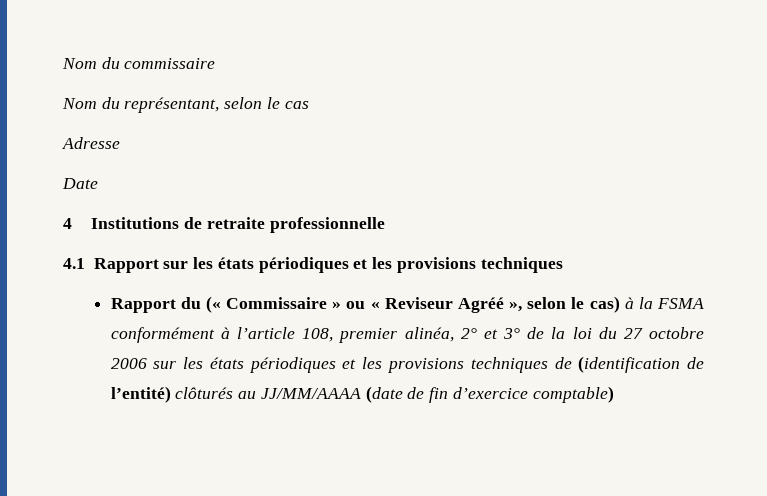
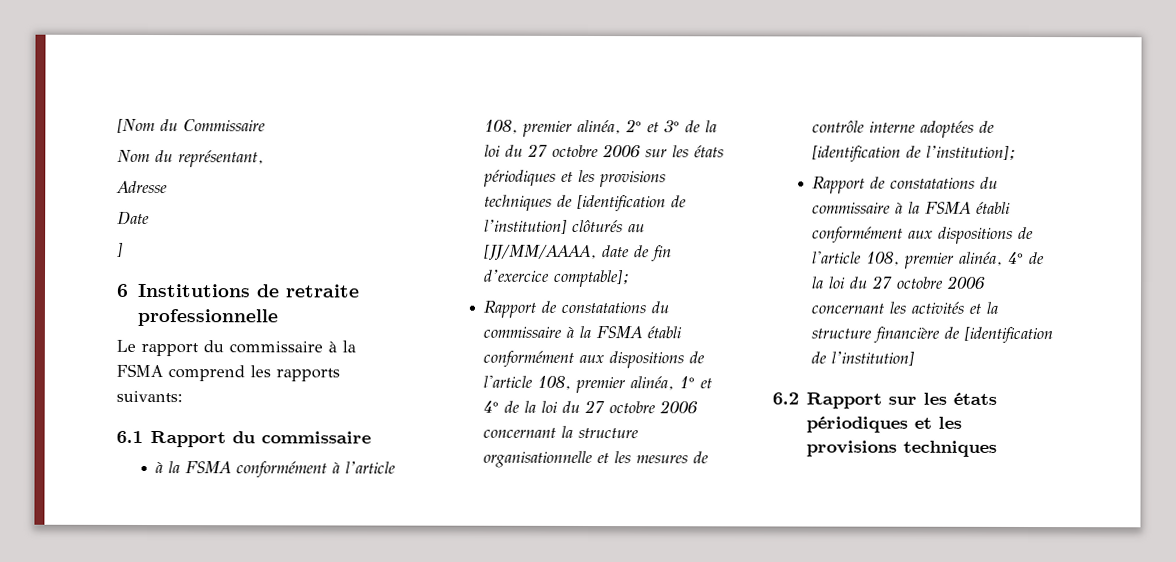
[62,57,216,69] Nom du commissaire -> [117,117,266,134] [Nom du Commissaire
[224,97,309,109] selon le cas -> (264, 159) none
[63,218,72,229] 4 -> [117,241,124,257] [116,283,128,297] ] // 6
[63,257,563,273] [110,296,620,313] 4.1 Rapport sur les états périodiques et les provisions techniques // Rapport du (« Commissaire » ou « Reviseur Agréé », selon le cas) -> [116,339,356,357] [116,363,340,382] [116,390,183,403] [116,430,372,448] Le rapport du commissaire à la FSMA comprend les rapports suivants: // 6.1 Rapport du commissaire //
[578,356,704,373] [110,386,614,403] (identification de l’entité) clôturés au JJ/MM/AAAA (date de fin d’exercice comptable) -> [577,193,688,213] [484,218,646,234] [484,243,672,263] [483,268,631,288] [483,300,670,318] [483,325,683,339] [483,350,706,369] [483,375,713,394] [483,399,699,414] [483,425,640,439] [483,450,710,469] [812,120,996,138] [812,144,1017,163] [812,176,999,194] [812,201,1012,214] [812,226,1035,244] [812,251,1046,269] [811,275,987,289] [811,301,999,314] [811,325,1054,345] [811,350,916,366] [772,392,998,409] [806,416,963,433] [806,440,998,457] [identification de l’institution] clôturés au [JJ/MM/AAAA, date de fin d’exercice comptable]; // Rapport de constatations du commissaire à la FSMA établi conformément aux dispositions de l'article 108, premier alinéa, 1° et 4° de la loi du 27 octobre 2006 concernant la structure organisationnelle et les mesures de contrôle interne adoptées de [identification de l’institution]; // Rapport de constatations du commissaire à la FSMA établi conformément aux dispositions de l'article 108, premier alinéa, 4° de la loi du 27 octobre 2006 concernant les activités et la structure financière de [identification de l’institution] // 6.2 Rapport sur les états périodiques et les provisions techniques

